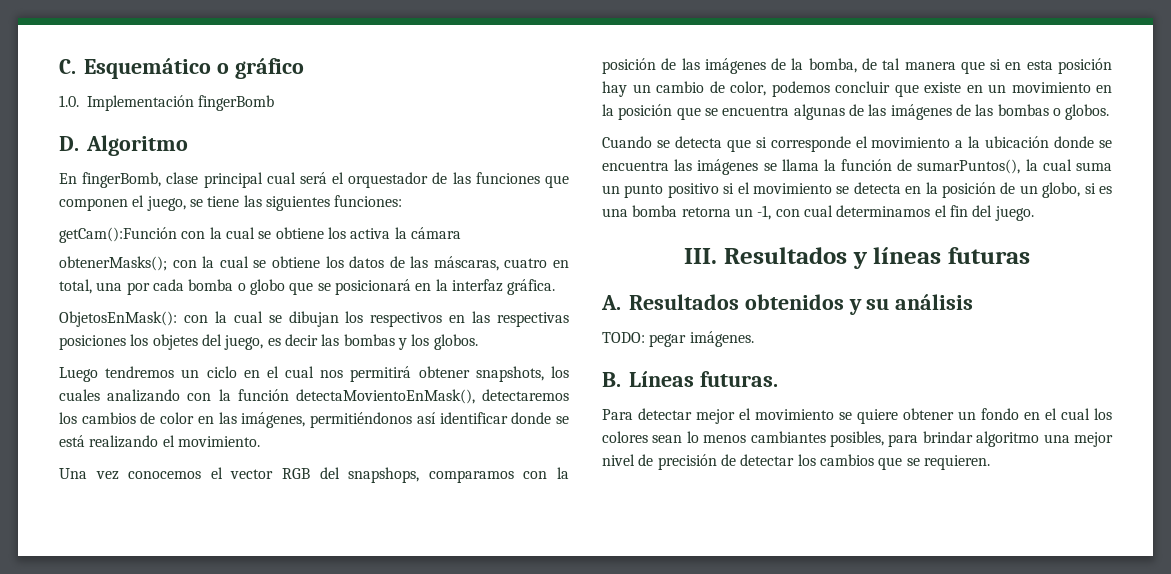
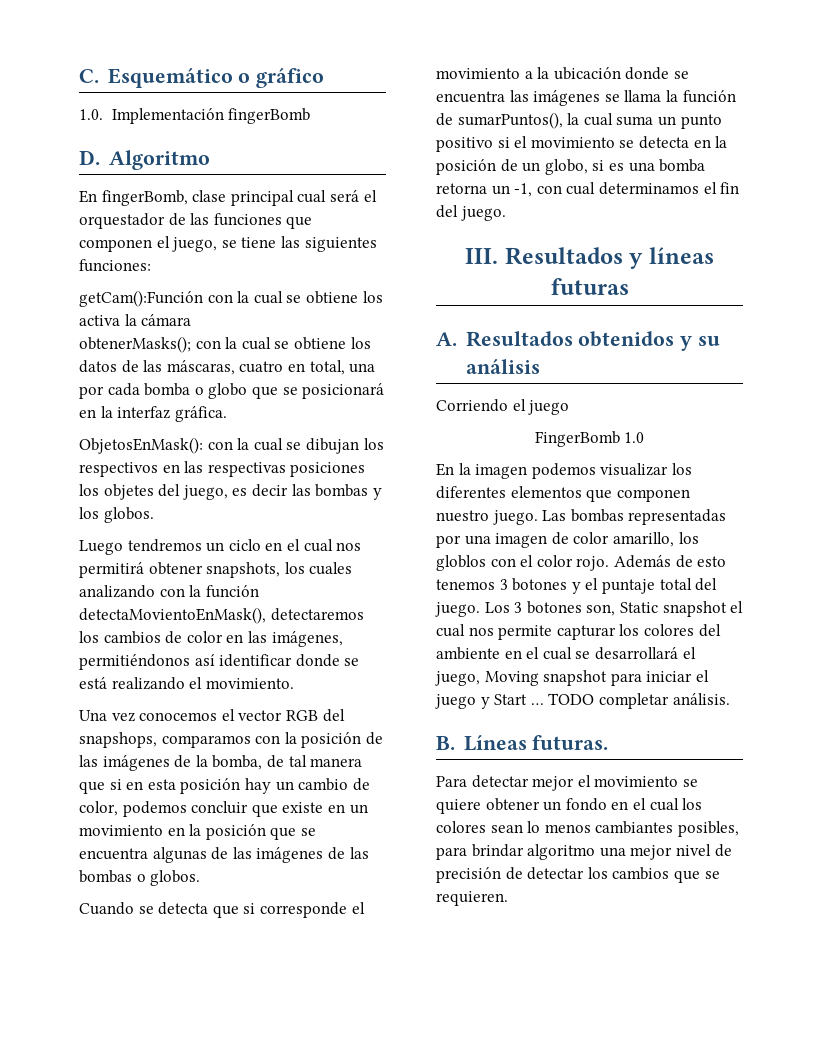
[602,331,754,347] TODO: pegar imágenes. -> [436,399,570,415] [534,431,645,447] [436,463,692,479] [436,486,690,502] [436,509,727,525] [436,532,699,548] [436,555,727,571] [436,578,718,594] [435,601,744,617] [436,624,721,640] [436,647,696,660] [435,670,709,686] [435,693,730,709] Corriendo el juego // FingerBomb 1.0 // En la imagen podemos visualizar los diferentes elementos que componen nuestro juego. Las bombas representadas por una imagen de color amarillo, los globlos con el color rojo. Además de esto tenemos 3 botones y el puntaje total del juego. Los 3 botones son, Static snapshot el cual nos permite capturar los colores del ambiente en el cual se desarrollará el juego, Moving snapshot para iniciar el juego y Start … TODO completar análisis.

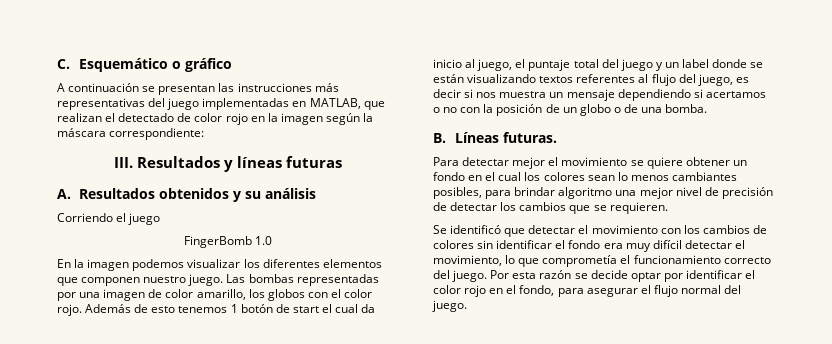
[79,108,311,124] [79,150,210,170] [79,190,377,206] [79,213,313,229] [79,236,377,252] [79,259,151,272] [79,290,383,307] [79,314,192,326] [79,336,371,353] [79,360,376,375] [79,383,385,399] [79,406,227,422] [79,437,384,454] [79,461,366,477] [79,484,382,500] [79,507,154,523] [79,539,362,555] [79,562,353,578] [79,585,259,598] [79,607,364,624] [79,631,343,647] [79,654,360,670] [79,677,294,690] [79,709,345,722] [79,732,383,748] [79,755,363,771] [79,778,370,794] [79,801,368,817] [79,824,316,840] [79,847,369,863] [79,870,201,886] [79,902,365,918] [436,67,689,80] [436,90,736,106] [436,112,722,129] [436,136,728,152] [436,159,706,175] [436,182,740,197] [436,205,506,221] 1.0. Implementación fingerBomb // D. Algoritmo // En fingerBomb, clase principal cual será el orquestador de las funciones que componen el juego, se tiene las siguientes funciones: // getCam():Función con la cual se obtiene los activa la cámara // obtenerMasks(); con la cual se obtiene los datos de las máscaras, cuatro en total, una por cada bomba o globo que se posicionará en la interfaz gráfica. // ObjetosEnMask(): con la cual se dibujan los respectivos en las respectivas posiciones los objetes del juego, es decir las bombas y los globos. // Luego tendremos un ciclo en el cual nos permitirá obtener snapshots, los cuales analizando con la función detectaMovientoEnMask(), detectaremos los cambios de color en las imágenes, permitiéndonos así identificar donde se está realizando el movimiento. // Una vez conocemos el vector RGB del snapshops, comparamos con la posición de las imágenes de la bomba, de tal manera que si en esta posición hay un cambio de color, podemos concluir que existe en un movimiento en la posición que se encuentra algunas de las imágenes de las bombas o globos. // Cuando se detecta que si corresponde el movimiento a la ubicación donde se encuentra las imágenes se llama la función de sumarPuntos(), la cual suma un punto positivo si el movimiento se detecta en la posición de un globo, si es una bomba retorna un -1, con cual determinamos el fin del juego. -> [57,83,339,95] [57,98,385,110] [57,113,374,125] [57,128,205,140] A continuación se presentan las instrucciones más representativas del juego implementadas en MATLAB, que realizan el detectado de color rojo en la imagen según la máscara correspondiente:
[436,555,486,571] globlos -> [267,289,305,301] globos
[499,578,718,594] [435,601,744,617] [436,624,721,640] [436,647,696,660] [435,670,709,686] [435,693,730,709] 3 botones y el puntaje total del juego. Los 3 botones son, Static snapshot el cual nos permite capturar los colores del ambiente en el cual se desarrollará el juego, Moving snapshot para iniciar el juego y Start … TODO completar análisis. -> [230,304,376,313] [433,59,764,71] [433,74,749,86] [433,89,766,101] [433,104,708,116] 1 botón de start el cual da inicio al juego, el puntaje total del juego y un label donde se están visualizando textos referentes al flujo del juego, es decir si nos muestra un mensaje dependiendo si acertamos o no con la posición de un globo o de una bomba.
(508, 898) none -> [433,225,767,237] [433,240,745,252] [433,255,771,267] [433,270,756,282] [433,285,742,297] [432,300,467,312] // Se identificó que detectar el movimiento con los cambios de colores sin identificar el fondo era muy difícil detectar el movimiento, lo que comprometía el funcionamiento correcto del juego. Por esta razón se decide optar por identificar el color rojo en el fondo, para asegurar el flujo normal del juego.

